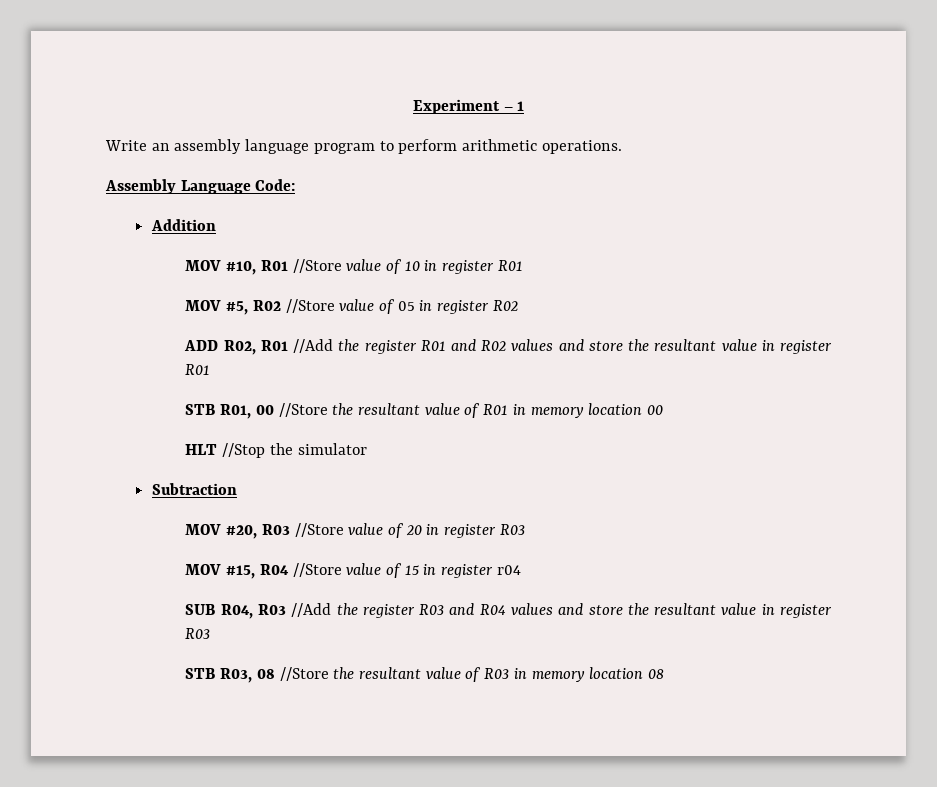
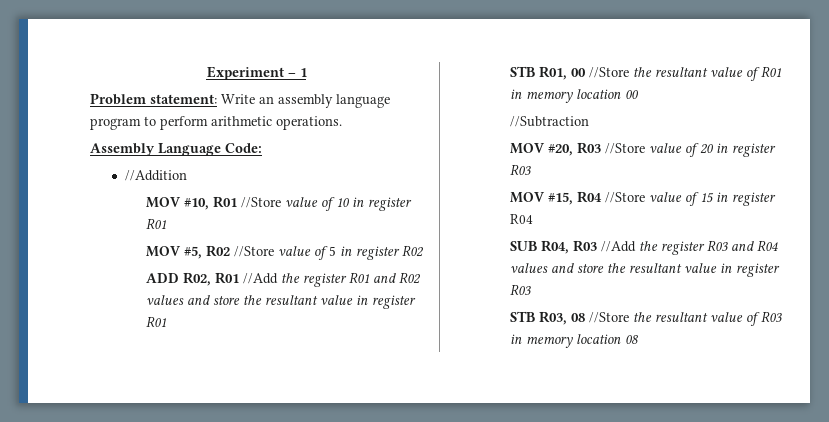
(525, 106) none -> [90,93,217,105] Problem statement:
[150,219,216,231] Addition -> [124,170,187,181] //Addition
[397,301,415,311] 05 -> [329,246,337,256] 5
[185,443,367,458] [151,483,237,495] HLT //Stop the simulator // Subtraction -> [510,116,590,127] //Subtraction
[496,565,521,575] r04 -> [510,214,534,224] R04

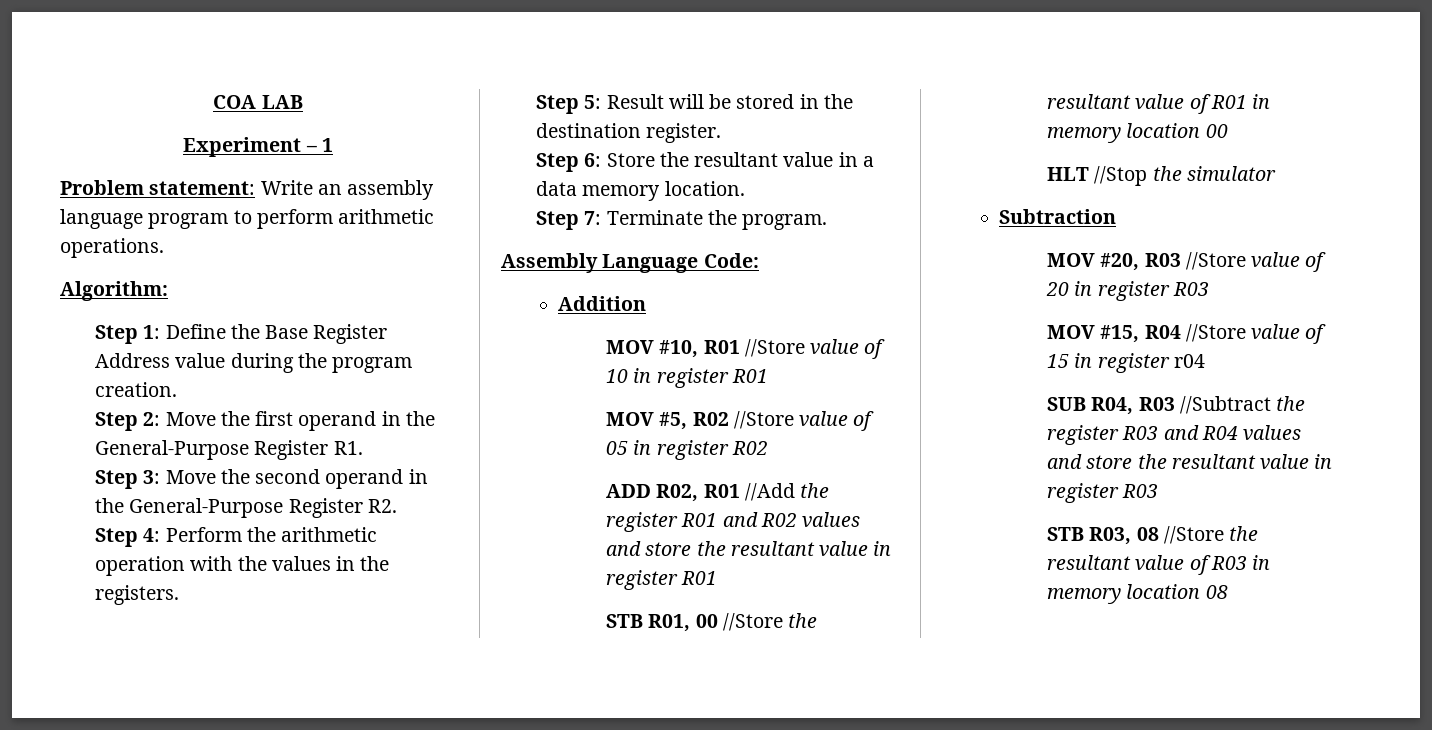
(206, 73) none -> [213,95,303,109] COA LAB //
(342, 123) none -> [60,281,168,301] [95,324,388,344] [95,353,413,373] [95,382,178,397] [95,411,435,431] [95,440,363,460] [95,469,428,489] [95,498,397,518] [95,527,378,547] [95,556,390,576] [95,585,180,605] [536,94,853,114] [536,123,722,143] [536,152,874,172] [536,181,745,201] [536,210,828,230] // Algorithm: // Step 1: Define the Base Register Address value during the program creation. // Step 2: Move the first operand in the General-Purpose Register R1. // Step 3: Move the second operand in the General-Purpose Register R2. // Step 4: Perform the arithmetic operation with the values in the registers. // Step 5: Result will be stored in the destination register. // Step 6: Store the resultant value in a data memory location. // Step 7: Terminate the program.
[124,170,187,181] //Addition -> [557,296,646,311] Addition
[329,246,337,256] 5 -> [606,441,629,455] 05
[510,116,590,127] //Subtraction -> [1047,166,1276,186] [998,209,1116,224] HLT //Stop the simulator // Subtraction
[510,214,534,224] R04 -> [1173,354,1205,368] r04
[601,241,637,252] //Add -> [1179,396,1271,414] //Subtract

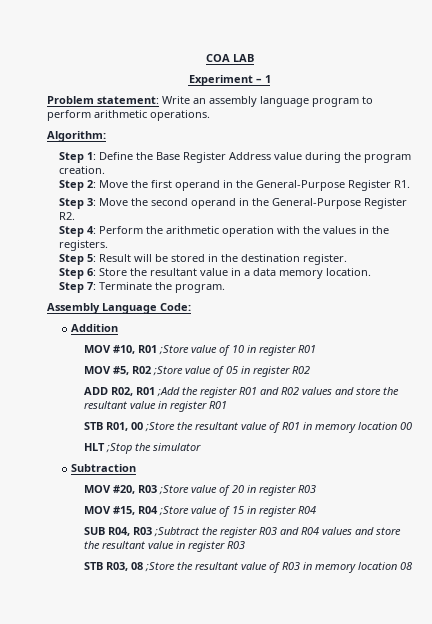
[744,339,805,357] //Store -> [158,345,189,355] ;Store
[733,411,794,429] //Store -> [152,366,183,376] ;Store
[744,483,795,501] //Add -> [156,387,180,397] ;Add
[722,613,783,631] //Store -> [144,422,175,432] ;Store
[1094,166,1148,186] //Stop -> [105,443,132,454] ;Stop
[1185,252,1246,270] //Store -> [158,485,189,495] ;Store
[1185,324,1246,342] //Store -> [158,506,189,516] ;Store
[1173,354,1205,368] r04 -> [297,506,316,514] R04
[1179,396,1271,414] //Subtract -> [153,527,199,537] ;Subtract
[1163,526,1224,544] //Store -> [144,562,175,572] ;Store

